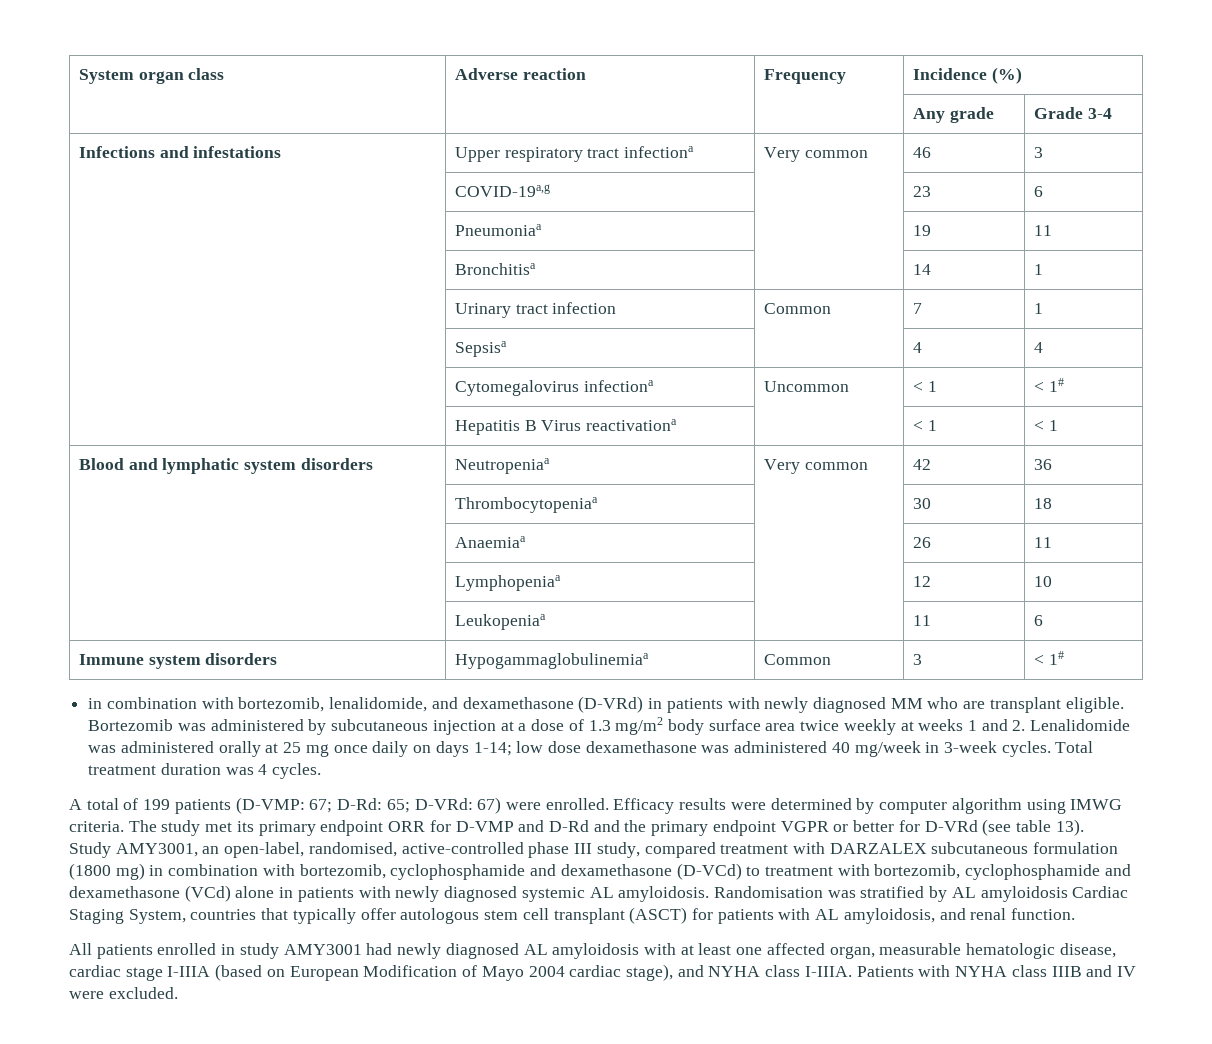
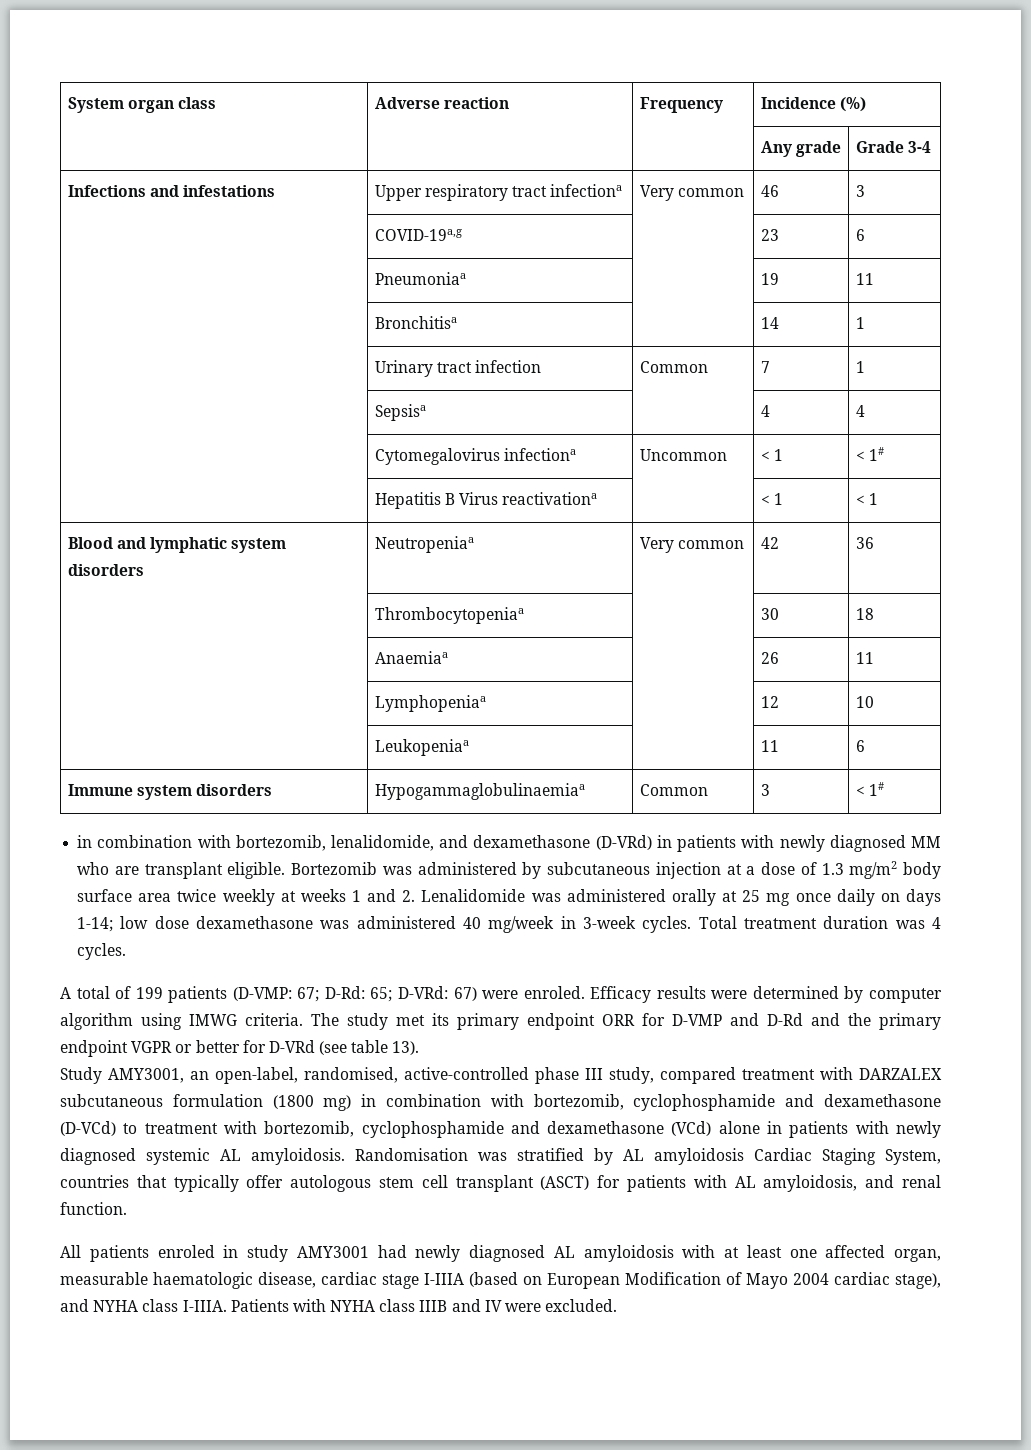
[455,653,650,669] Hypogammaglobulinemiaa -> [374,783,585,800] Hypogammaglobulinaemiaa
[545,798,609,810] enrolled. -> [523,986,585,999] enroled.
[157,943,217,955] enrolled -> [157,1245,215,1258] enroled
[966,943,1056,959] hematologic -> [153,1272,253,1289] haematologic

